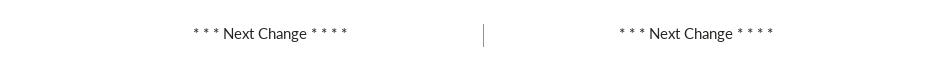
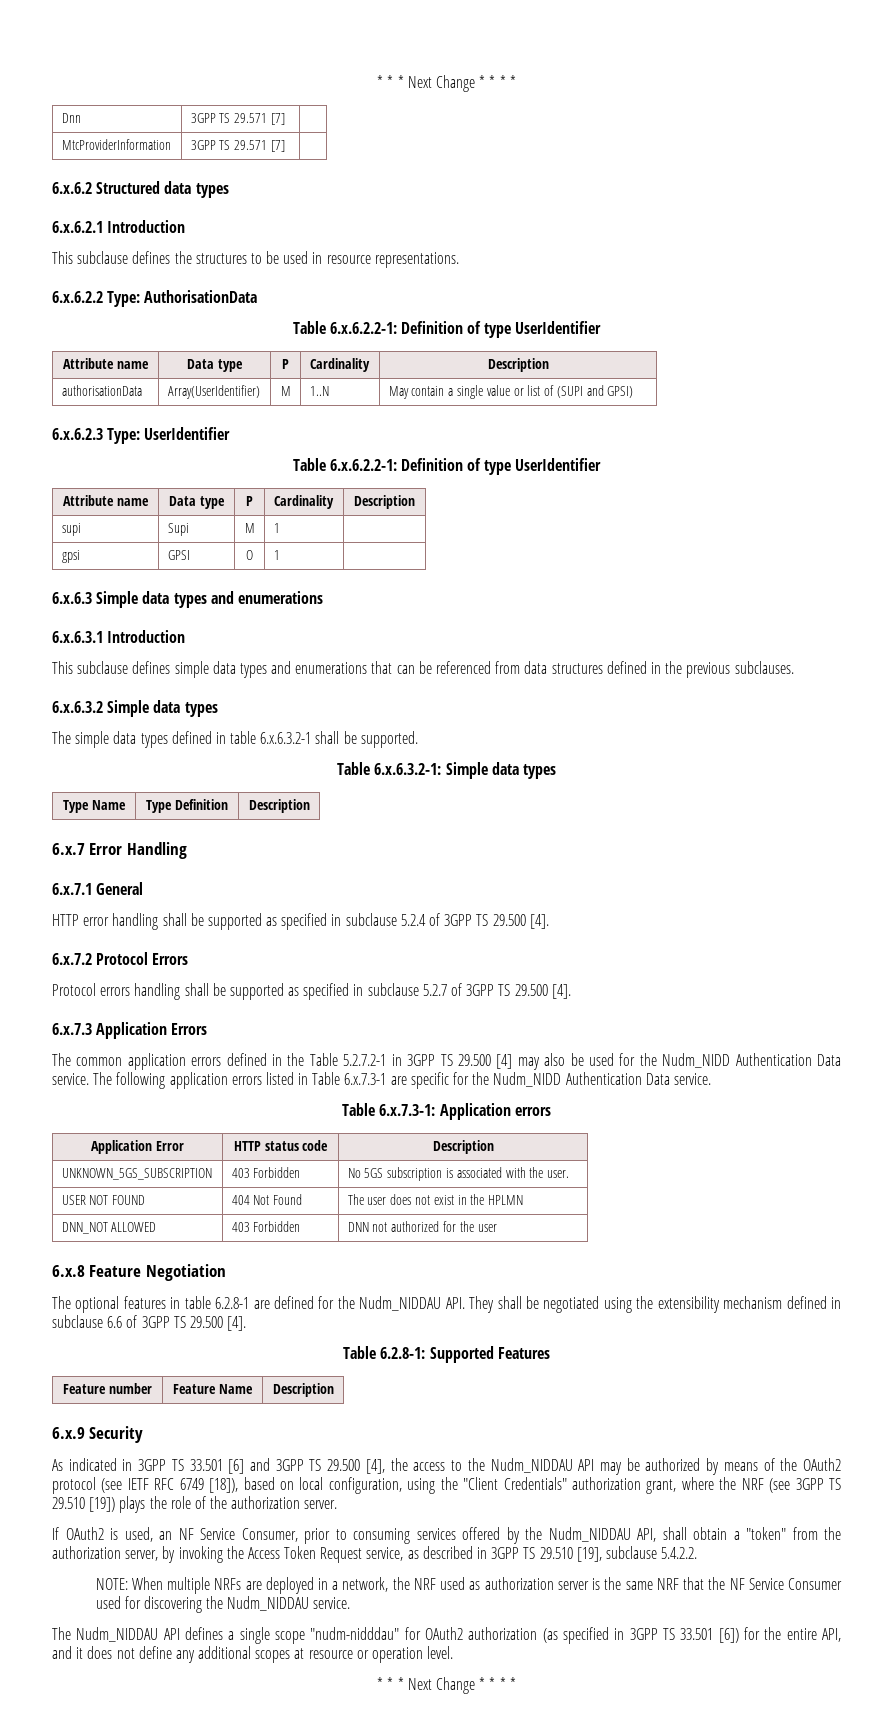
[193,28,347,42] * * * Next Change * * * * -> [377,75,516,92] [61,113,81,123] [190,113,285,125] [61,139,171,150] [190,140,285,152] [52,181,229,198] [52,220,186,233] [52,251,459,268] [52,290,258,307] [292,321,602,338] [63,358,149,369] [187,359,243,372] [282,359,289,369] [309,358,370,372] [487,358,549,372] [61,385,142,396] [167,385,260,399] [280,386,291,396] [309,386,329,396] [388,385,634,399] [52,427,231,444] [292,458,602,475] [63,495,149,506] [169,496,225,509] [246,496,253,506] [273,495,334,509] [354,495,415,509] [61,523,81,536] [167,523,189,536] [244,523,255,533] [273,523,280,533] [61,550,80,563] [167,550,190,560] [246,550,253,560] [273,550,280,560] [52,591,323,608] [52,630,186,643] [52,661,794,678] [52,700,218,717] [52,731,418,748] [337,762,556,779] [63,800,126,813] [146,799,228,813] [248,799,310,813] [52,842,187,859] [52,882,144,895] [52,913,549,930] [52,952,189,965] [52,983,571,1000] [52,1022,208,1039] [52,1053,841,1070] [52,1072,711,1089] [342,1103,551,1120] [91,1140,184,1154] [233,1140,329,1151] [432,1140,494,1154] [61,1168,212,1180] [231,1167,301,1178] [347,1167,570,1181] [61,1195,146,1205] [231,1194,303,1205] [347,1194,524,1205] [61,1222,157,1234] [231,1221,301,1232] [347,1221,497,1232] [52,1264,226,1281] [52,1296,842,1313] [52,1315,247,1331] [343,1346,550,1363] [63,1383,152,1394] [173,1384,253,1394] [272,1383,334,1397] [52,1426,144,1443] [52,1458,842,1475] [52,1477,842,1494] [52,1496,338,1513] [52,1527,841,1544] [52,1546,698,1563] [95,1577,842,1594] [95,1596,351,1613] [52,1627,842,1644] [52,1646,454,1663] * * * Next Change * * * * // Dnn | 3GPP TS 29.571 [7] | // MtcProviderInformation | 3GPP TS 29.571 [7] | // 6.x.6.2 Structured data types // 6.x.6.2.1 Introduction // This subclause defines the structures to be used in resource representations. // 6.x.6.2.2 Type: AuthorisationData // Table 6.x.6.2.2-1: Definition of type UserIdentifier // Attribute name | Data type | P | Cardinality | Description // authorisationData | Array(UserIdentifier) | M | 1..N | May contain a single value or list of (SUPI and GPSI) // 6.x.6.2.3 Type: UserIdentifier // Table 6.x.6.2.2-1: Definition of type UserIdentifier // Attribute name | Data type | P | Cardinality | Description // supi | Supi | M | 1 | // gpsi | GPSI | O | 1 | // 6.x.6.3 Simple data types and enumerations // 6.x.6.3.1 Introduction // This subclause defines simple data types and enumerations that can be referenced from data structures defined in the previous subclauses. // 6.x.6.3.2 Simple data types // The simple data types defined in table 6.x.6.3.2-1 shall be supported. // Table 6.x.6.3.2-1: Simple data types // Type Name | Type Definition | Description // 6.x.7 Error Handling // 6.x.7.1 General // HTTP error handling shall be supported as specified in subclause 5.2.4 of 3GPP TS 29.500 [4]. // 6.x.7.2 Protocol Errors // Protocol errors handling shall be supported as specified in subclause 5.2.7 of 3GPP TS 29.500 [4]. // 6.x.7.3 Application Errors // The common application errors defined in the Table 5.2.7.2-1 in 3GPP TS 29.500 [4] may also be used for the Nudm_NIDD Authentication Data service. The following application errors listed in Table 6.x.7.3-1 are specific for the Nudm_NIDD Authentication Data service. // Table 6.x.7.3-1: Application errors // Application Error | HTTP status code | Description // UNKNOWN_5GS_SUBSCRIPTION | 403 Forbidden | No 5GS subscription is associated with the user. // USER NOT FOUND | 404 Not Found | The user does not exist in the HPLMN // DNN_NOT ALLOWED | 403 Forbidden | DNN not authorized for the user // 6.x.8 Feature Negotiation // The optional features in table 6.2.8-1 are defined for the Nudm_NIDDAU API. They shall be negotiated using the extensibility mechanism defined in subclause 6.6 of 3GPP TS 29.500 [4]. // Table 6.2.8-1: Supported Features // Feature number | Feature Name | Description // 6.x.9 Security // As indicated in 3GPP TS 33.501 [6] and 3GPP TS 29.500 [4], the access to the Nudm_NIDDAU API may be authorized by means of the OAuth2 protocol (see IETF RFC 6749 [18]), based on local configuration, using the "Client Credentials" authorization grant, where the NRF (see 3GPP TS 29.510 [19]) plays the role of the authorization server. // If OAuth2 is used, an NF Service Consumer, prior to consuming services offered by the Nudm_NIDDAU API, shall obtain a "token" from the authorization server, by invoking the Access Token Request service, as described in 3GPP TS 29.510 [19], subclause 5.4.2.2. // NOTE: When multiple NRFs are deployed in a network, the NRF used as authorization server is the same NRF that the NF Service Consumer used for discovering the Nudm_NIDDAU service. // The Nudm_NIDDAU API defines a single scope "nudm-nidddau" for OAuth2 authorization (as specified in 3GPP TS 33.501 [6]) for the entire API, and it does not define any additional scopes at resource or operation level.

